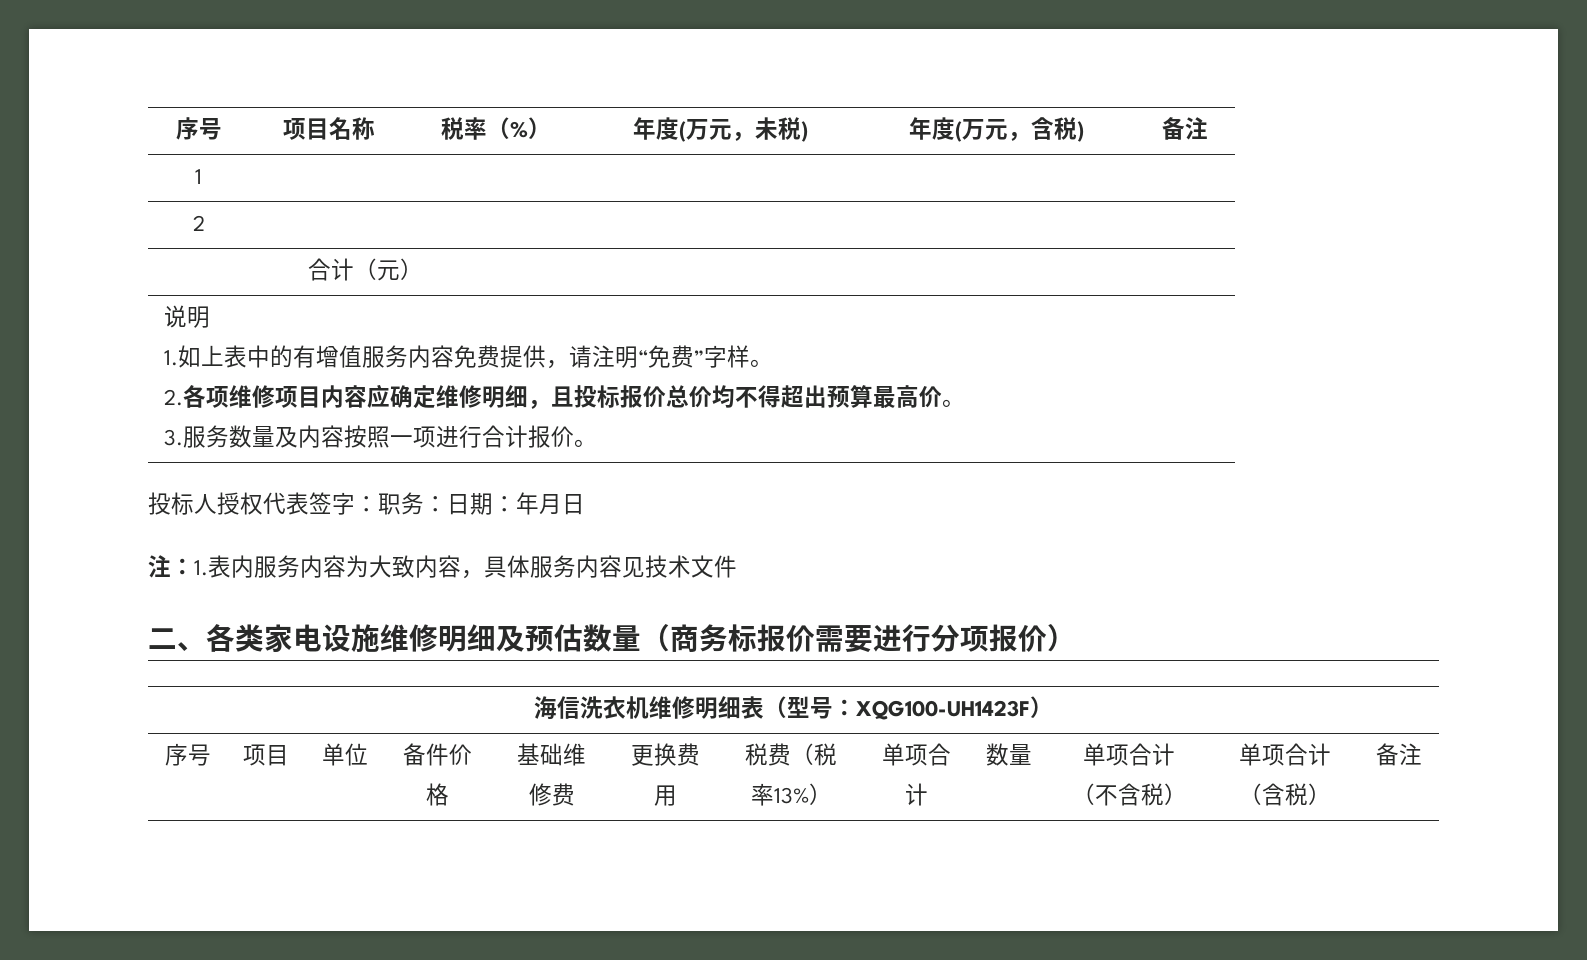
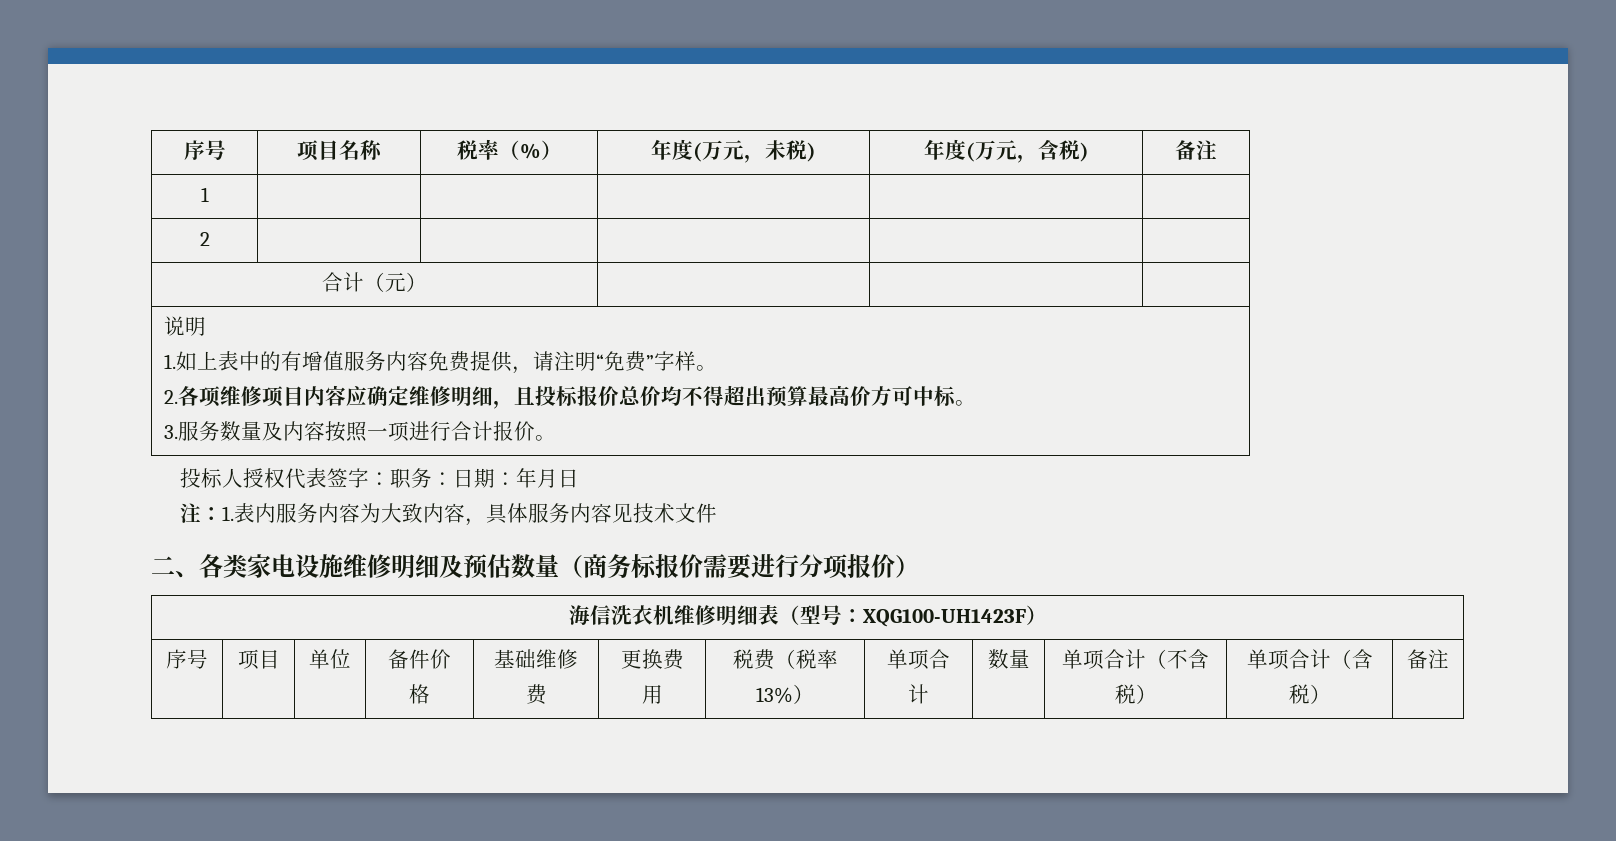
(943, 397) none -> [871,386,957,407] 方可中标

